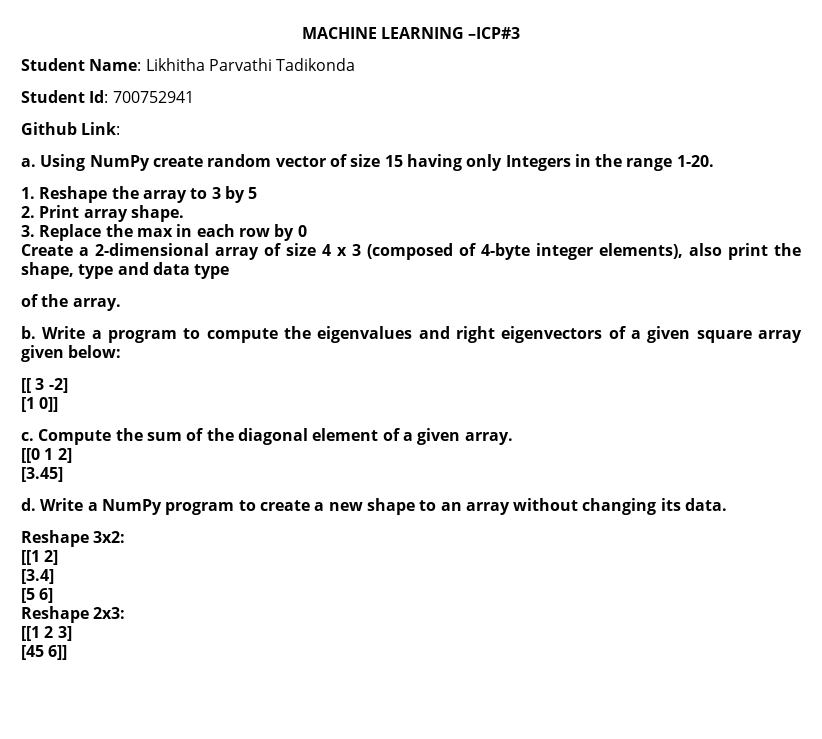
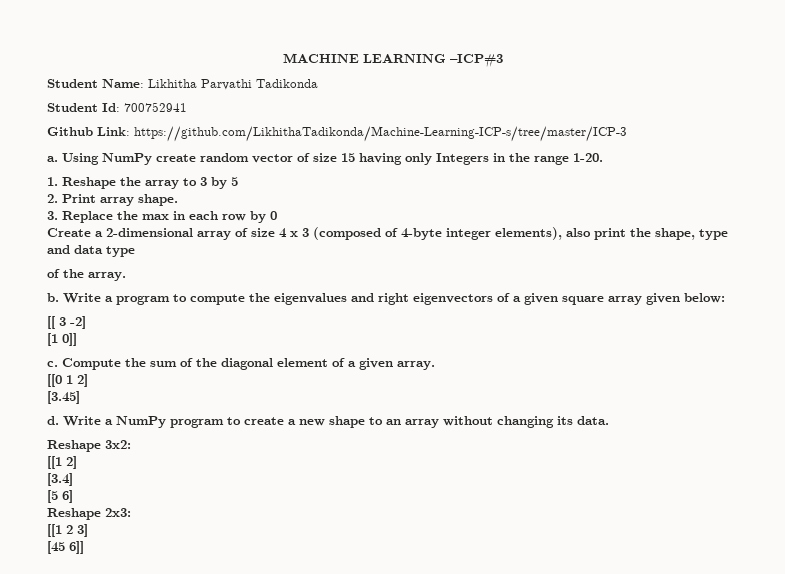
(121, 128) none -> [134,126,627,142] https://github.com/LikhithaTadikonda/Machine-Learning-ICP-s/tree/master/ICP-3

